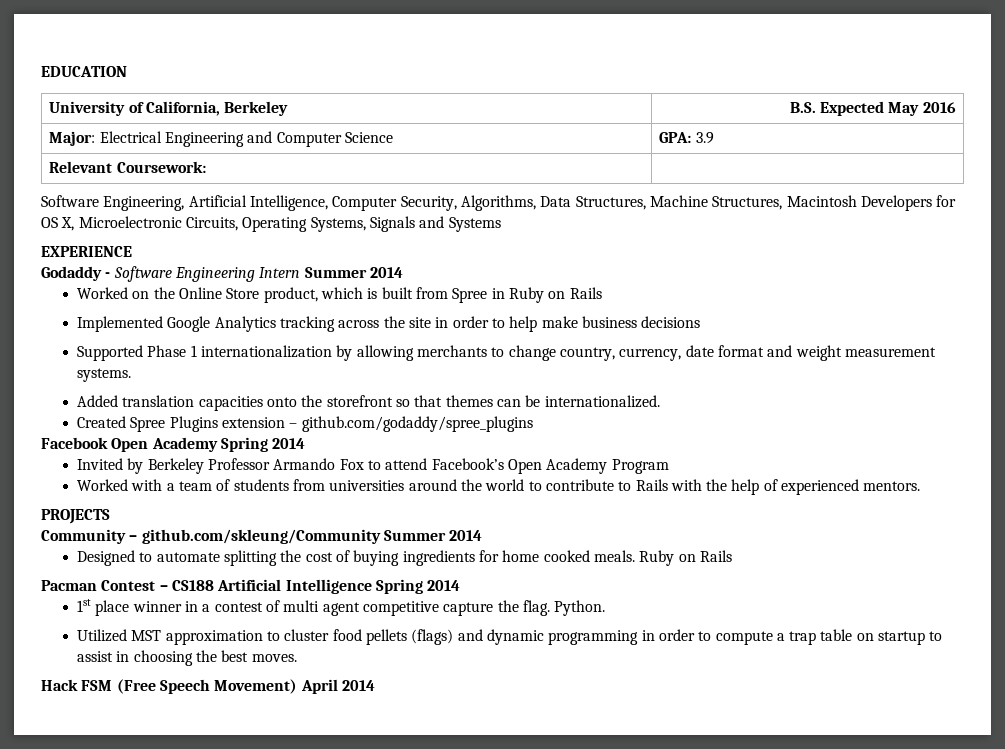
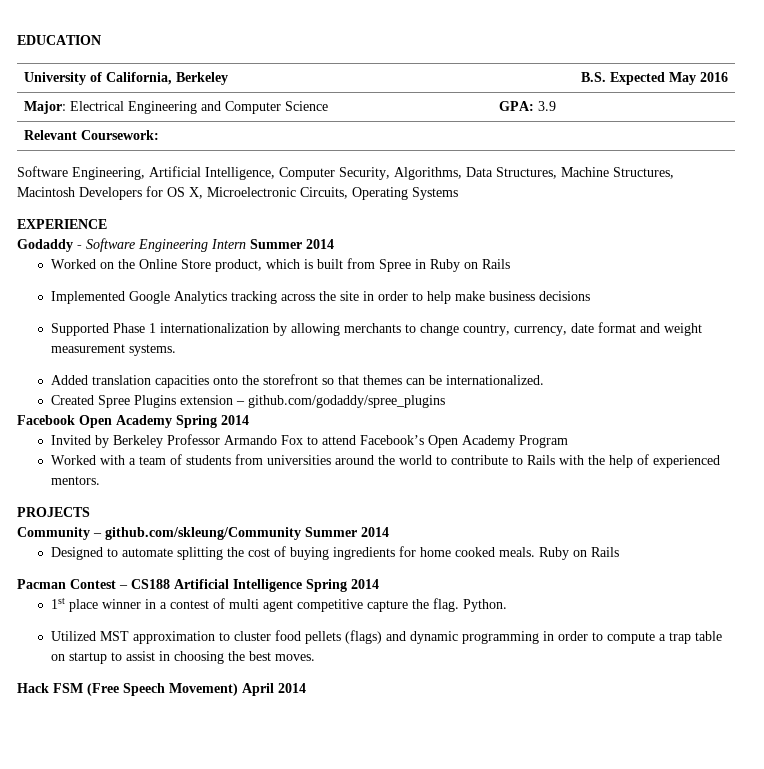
[310,216,445,232] Systems, Signals and -> (408, 193) none

